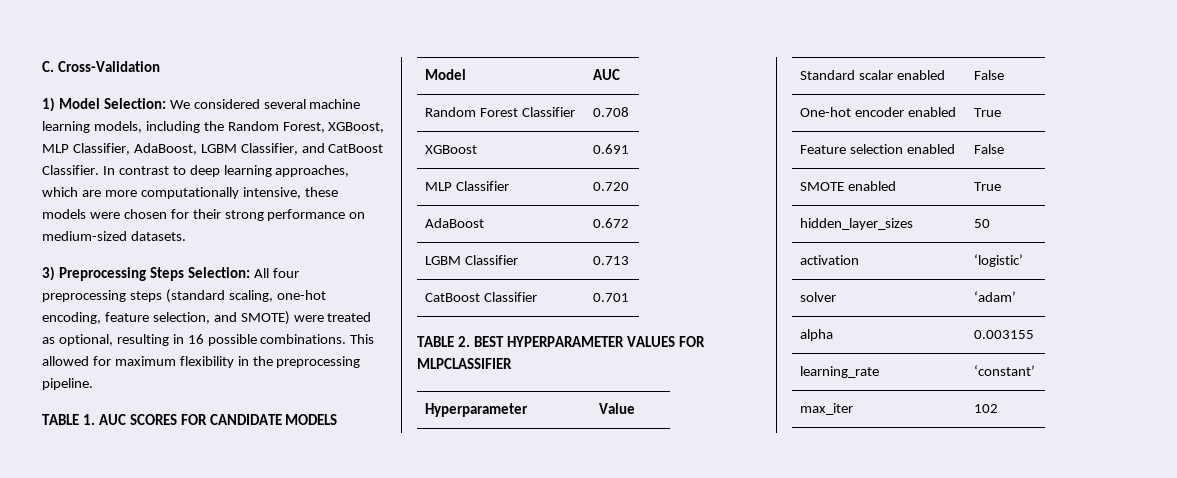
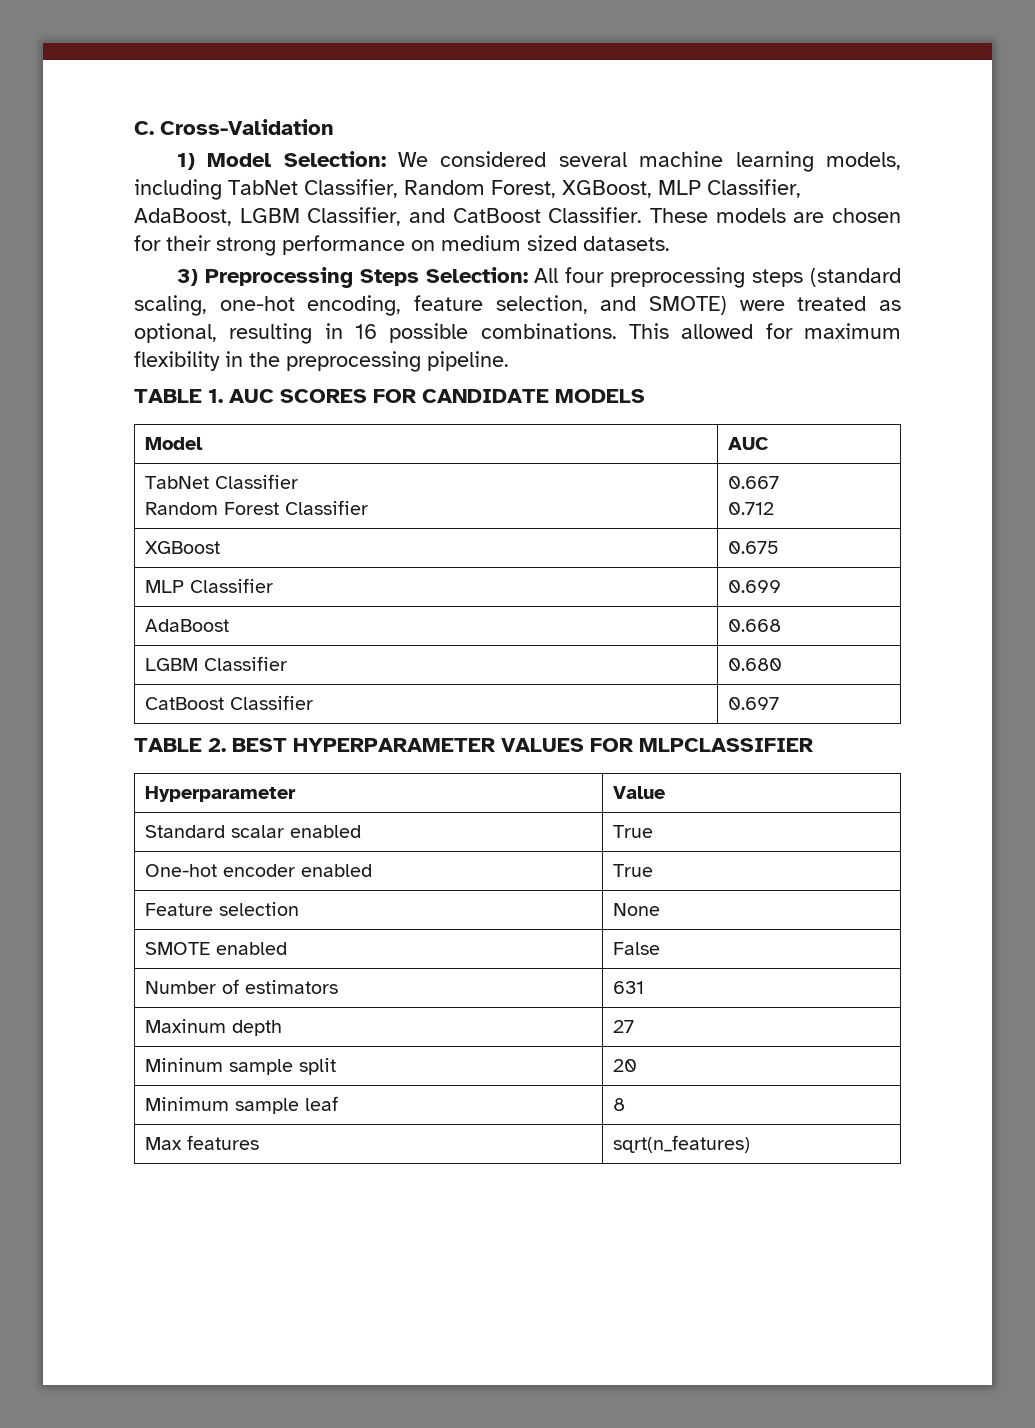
[203,121,224,131] the -> [228,179,398,198] TabNet Classifier,
[102,165,350,177] [42,187,338,199] [42,209,120,219] In contrast to deep learning approaches, which are more computationally intensive, these models were -> [650,208,825,223] These models are
[42,231,127,241] medium-sized -> [441,235,577,251] medium sized
(620, 74) none -> [145,474,299,489] TabNet Classifier //
[592,107,629,117] 0.708 -> [728,476,780,489] [728,502,775,515] 0.667 // 0.712
[592,144,629,154] 0.691 -> [728,541,780,554] 0.675
[592,182,629,191] 0.720 -> [728,580,782,593] 0.699
[592,218,629,228] 0.672 -> [728,619,782,632] 0.668
[592,256,629,265] 0.713 -> [728,658,783,671] 0.680
[592,293,629,302] 0.701 -> [728,697,780,710] 0.697
[973,70,1004,80] False -> [613,825,654,838] True
[906,144,955,154] [973,144,1004,154] [799,181,896,191] [973,182,1001,191] [799,218,913,230] [973,219,990,228] [799,255,859,265] [973,254,1023,267] [799,292,836,302] [973,291,1016,302] [799,329,833,341] [973,330,1034,339] [799,366,879,378] [973,365,1035,376] [799,403,853,415] [973,404,998,413] enabled | False // SMOTE enabled | True // hidden_layer_sizes | 50 // activation | ‘logistic’ // solver | ‘adam’ // alpha | 0.003155 // learning_rate | ‘constant’ // max_iter | 102 -> [613,903,661,916] [145,942,288,955] [613,942,661,955] [145,979,339,994] [613,981,645,994] [145,1019,283,1036] [613,1020,635,1033] [145,1058,337,1075] [613,1059,638,1072] [145,1096,339,1114] [613,1098,626,1111] [145,1135,260,1150] [613,1135,751,1153] | None // SMOTE enabled | False // Number of estimators | 631 // Maxinum depth | 27 // Mininum sample split | 20 // Minimum sample leaf | 8 // Max features | sqrt(n_features)

